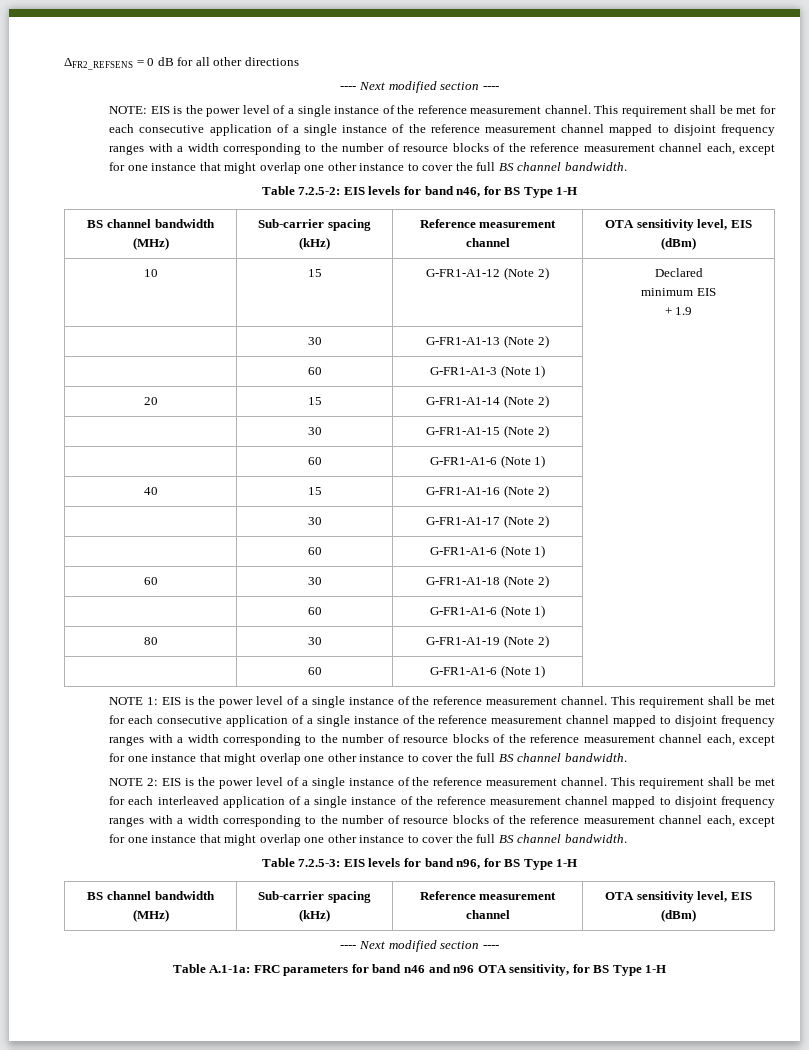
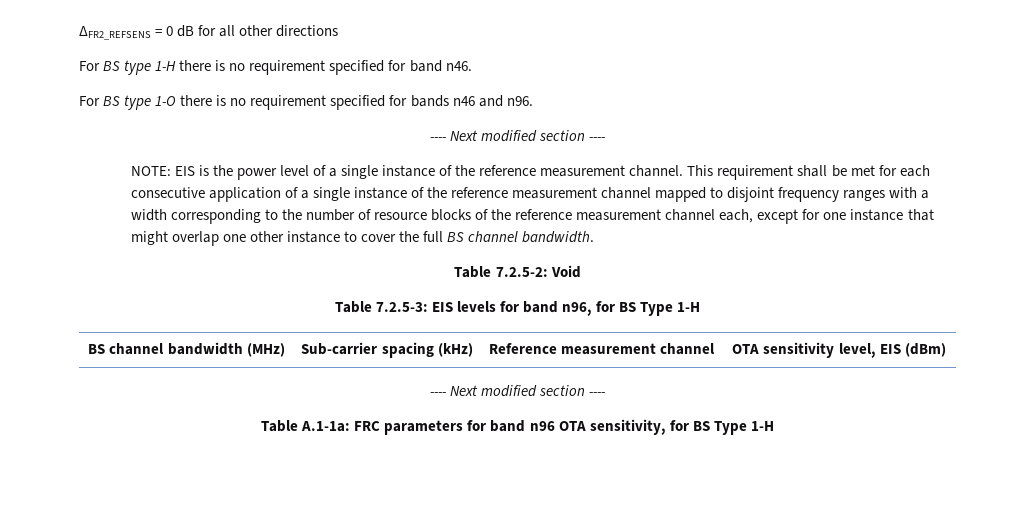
(299, 61) none -> [79,60,472,75] [79,95,533,110] // For BS type 1-H there is no requirement specified for band n46. // For BS type 1-O there is no requirement specified for bands n46 and n96.
[343,186,578,198] [87,219,215,228] [132,237,169,250] [258,219,371,231] [299,237,330,250] [419,219,557,228] [465,238,510,247] [605,219,752,231] [661,237,696,250] [143,269,158,277] [307,269,322,277] [426,267,549,280] [654,268,703,277] [641,288,716,296] [664,307,693,315] [307,337,322,345] [426,335,549,348] [307,367,322,375] [429,365,546,378] [143,397,158,405] [307,397,322,405] [426,395,549,408] [307,427,322,435] [426,425,549,438] [307,457,322,465] [429,455,546,468] [143,487,158,495] [307,487,322,495] [426,485,549,498] [307,517,322,525] [426,515,549,528] [307,547,322,555] [429,545,546,558] [143,577,158,585] [307,577,322,585] [426,575,549,588] [307,607,322,615] [429,605,546,618] [143,637,158,645] [307,637,322,645] [426,635,549,648] [307,667,322,675] [429,665,546,678] [109,696,775,708] [109,715,776,727] [109,734,775,746] [109,753,627,765] [109,777,775,789] [109,796,776,808] [109,815,775,827] [109,834,627,846] EIS levels for band n46, for BS Type 1-H // BS channel bandwidth (MHz) | Sub-carrier spacing (kHz) | Reference measurement channel | OTA sensitivity level, EIS (dBm) // 10 | 15 | G-FR1-A1-12 (Note 2) | Declared // minimum EIS // + 1.9 // | 30 | G-FR1-A1-13 (Note 2) | // | 60 | G-FR1-A1-3 (Note 1) | // 20 | 15 | G-FR1-A1-14 (Note 2) | // | 30 | G-FR1-A1-15 (Note 2) | // | 60 | G-FR1-A1-6 (Note 1) | // 40 | 15 | G-FR1-A1-16 (Note 2) | // | 30 | G-FR1-A1-17 (Note 2) | // | 60 | G-FR1-A1-6 (Note 1) | // 60 | 30 | G-FR1-A1-18 (Note 2) | // | 60 | G-FR1-A1-6 (Note 1) | // 80 | 30 | G-FR1-A1-19 (Note 2) | // | 60 | G-FR1-A1-6 (Note 1) | // NOTE 1: EIS is the power level of a single instance of the reference measurement channel. This requirement shall be met for each consecutive application of a single instance of the reference measurement channel mapped to disjoint frequency ranges with a width corresponding to the number of resource blocks of the reference measurement channel each, except for one instance that might overlap one other instance to cover the full BS channel bandwidth. // NOTE 2: EIS is the power level of a single instance of the reference measurement channel. This requirement shall be met for each interleaved application of a single instance of the reference measurement channel mapped to disjoint frequency ranges with a width corresponding to the number of resource blocks of the reference measurement channel each, except for one instance that might overlap one other instance to cover the full BS channel bandwidth. -> [550,265,581,278] Void
[403,964,451,973] n46 and -> (526, 426) none

